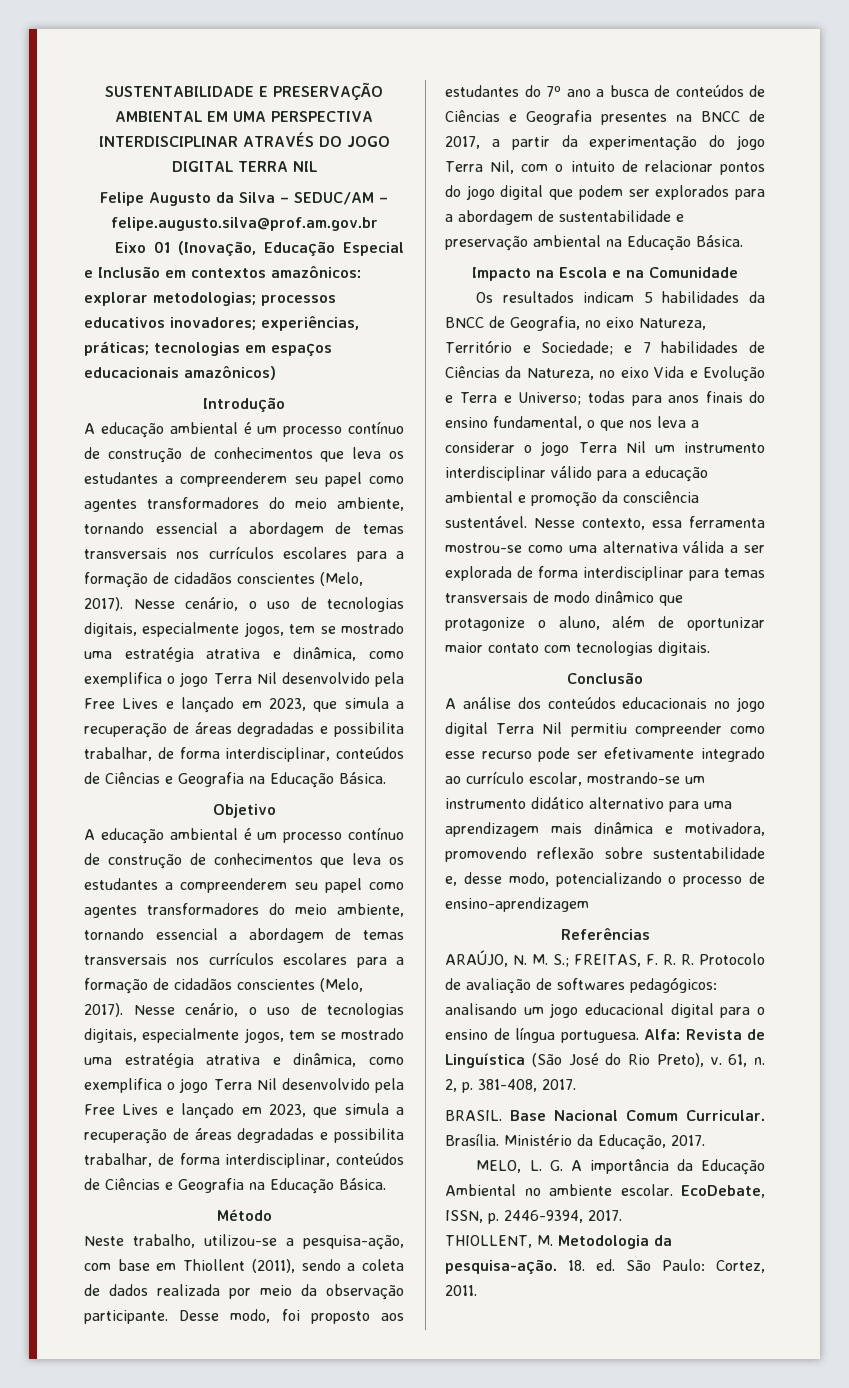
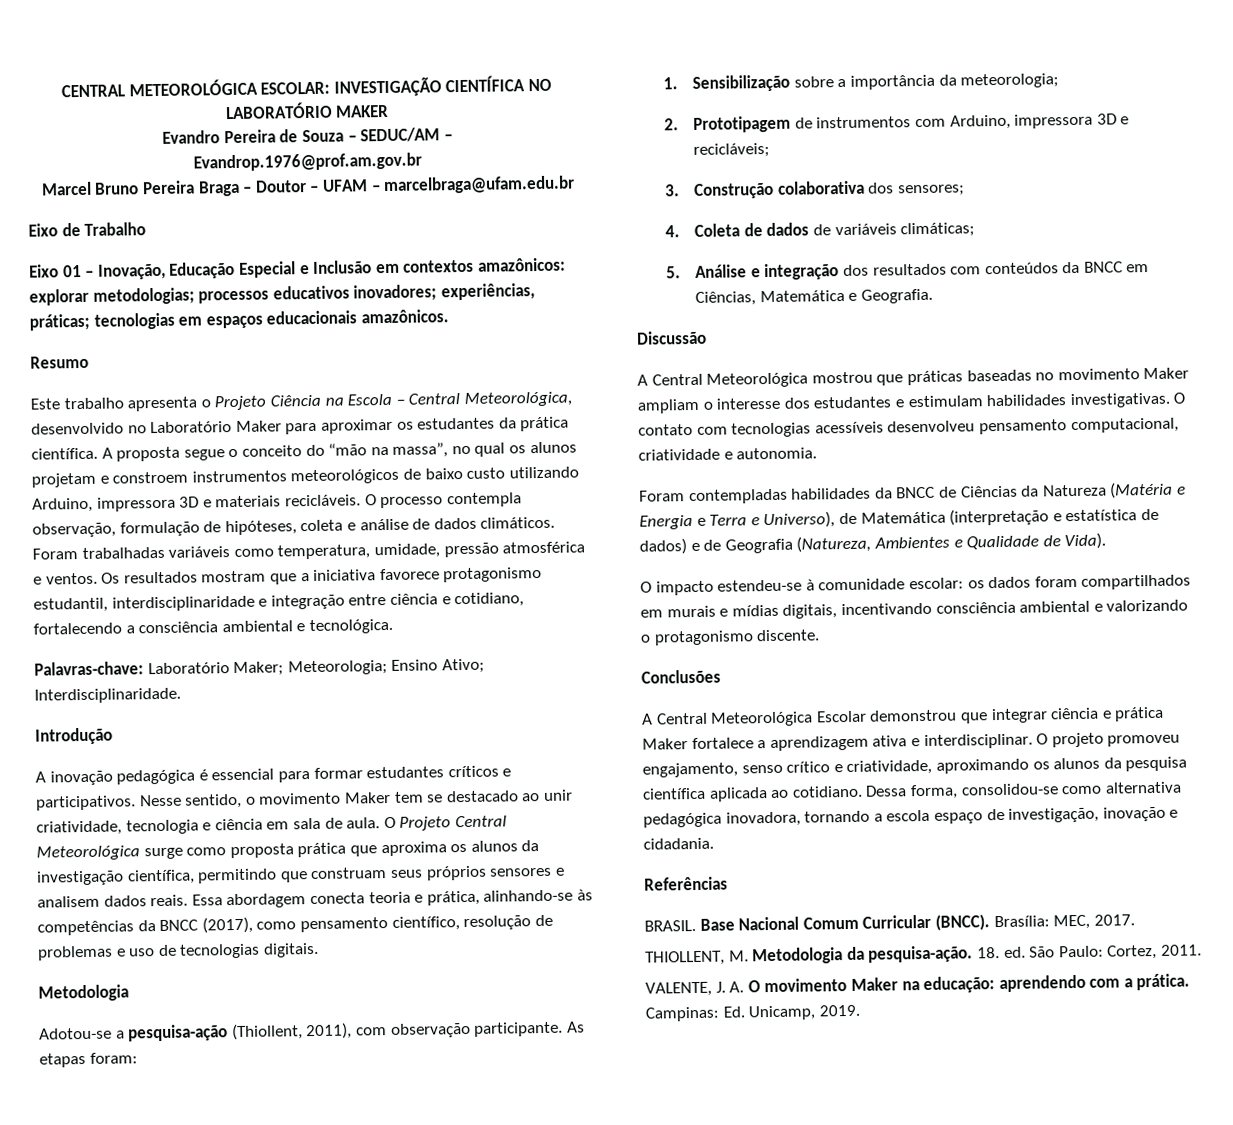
[105,82,383,101] [115,111,373,122] [98,132,390,148] [171,161,317,172] [100,192,388,206] [110,217,378,231] SUSTENTABILIDADE E PRESERVAÇÃO AMBIENTAL EM UMA PERSPECTIVA INTERDISCIPLINAR ATRAVÉS DO JOGO DIGITAL TERRA NIL // Felipe Augusto da Silva – SEDUC/AM – felipe.augusto.silva@prof.am.gov.br -> [61,75,552,98] [224,101,390,120] [162,127,453,144] [193,152,422,172] [40,175,576,197] [28,222,147,237] CENTRAL METEOROLÓGICA ESCOLAR: INVESTIGAÇÃO CIENTÍFICA NO LABORATÓRIO MAKER // Evandro Pereira de Souza – SEDUC/AM – // Evandrop.1976@prof.am.gov.br // Marcel Bruno Pereira Braga – Doutor – UFAM – marcelbraga@ufam.edu.br // Eixo de Trabalho
[178,241,257,256] (Inovação, -> [85,263,166,280] – Inovação,
[184,366,276,380] [203,397,285,412] [84,421,404,438] [84,447,404,463] [84,472,404,487] [84,497,404,512] [84,522,404,537] [84,546,404,562] [84,572,363,588] [84,597,404,612] [84,622,404,637] [84,647,404,662] [84,672,404,687] [84,697,404,713] [84,722,404,738] [84,747,404,762] [84,772,386,788] [212,804,276,818] [84,827,404,844] [84,853,404,869] [84,878,404,893] [84,903,404,918] [84,928,404,943] [84,952,404,968] [84,978,363,994] [84,1003,404,1018] [84,1028,404,1043] [84,1053,404,1068] [84,1078,404,1093] [84,1103,404,1119] [84,1128,404,1144] [84,1153,404,1168] [84,1178,386,1194] [216,1209,272,1221] [84,1234,404,1250] [84,1259,404,1273] [84,1284,404,1300] [84,1309,404,1324] [445,85,765,97] [445,110,765,125] [445,135,765,151] [445,160,765,175] [445,185,765,200] [445,210,684,225] [445,235,743,251] [472,267,738,281] [476,291,765,303] [445,316,706,331] [445,340,765,355] [445,366,765,382] [445,391,765,406] [445,416,699,431] [445,441,765,456] [445,466,708,482] [445,491,699,507] [445,516,765,530] [445,541,765,553] [445,566,765,581] [445,591,683,606] [445,616,765,631] [445,641,710,656] [567,672,643,684] [445,697,765,712] [445,722,765,737] [445,747,765,762] [445,771,705,786] [445,797,732,812] [445,822,765,837] [445,847,765,862] [445,872,765,887] [445,897,589,912] [560,928,650,940] [445,950,765,967] [445,977,717,994] [445,1003,765,1018] [445,1027,765,1043] [445,1053,765,1068] [445,1079,576,1093] [445,1110,765,1121] [445,1133,705,1150] [476,1159,765,1175] [445,1184,765,1198] [445,1210,583,1224] amazônicos) // Introdução // A educação ambiental é um processo contínuo de construção de conhecimentos que leva os estudantes a compreenderem seu papel como agentes transformadores do meio ambiente, tornando essencial a abordagem de temas transversais nos currículos escolares para a formação de cidadãos conscientes (Melo, 2017). Nesse cenário, o uso de tecnologias digitais, especialmente jogos, tem se mostrado uma estratégia atrativa e dinâmica, como exemplifica o jogo Terra Nil desenvolvido pela Free Lives e lançado em 2023, que simula a recuperação de áreas degradadas e possibilita trabalhar, de forma interdisciplinar, conteúdos de Ciências e Geografia na Educação Básica. // Objetivo // A educação ambiental é um processo contínuo de construção de conhecimentos que leva os estudantes a compreenderem seu papel como agentes transformadores do meio ambiente, tornando essencial a abordagem de temas transversais nos currículos escolares para a formação de cidadãos conscientes (Melo, 2017). Nesse cenário, o uso de tecnologias digitais, especialmente jogos, tem se mostrado uma estratégia atrativa e dinâmica, como exemplifica o jogo Terra Nil desenvolvido pela Free Lives e lançado em 2023, que simula a recuperação de áreas degradadas e possibilita trabalhar, de forma interdisciplinar, conteúdos de Ciências e Geografia na Educação Básica. // Método // Neste trabalho, utilizou-se a pesquisa-ação, com base em Thiollent (2011), sendo a coleta de dados realizada por meio da observação participante. Desse modo, foi proposto aos estudantes do 7º ano a busca de conteúdos de Ciências e Geografia presentes na BNCC de 2017, a partir da experimentação do jogo Terra Nil, com o intuito de relacionar pontos do jogo digital que podem ser explorados para a abordagem de sustentabilidade e preservação ambiental na Educação Básica. // Impacto na Escola e na Comunidade // Os resultados indicam 5 habilidades da BNCC de Geografia, no eixo Natureza, Território e Sociedade; e 7 habilidades de Ciências da Natureza, no eixo Vida e Evolução e Terra e Universo; todas para anos finais do ensino fundamental, o que nos leva a considerar o jogo Terra Nil um instrumento interdisciplinar válido para a educação ambiental e promoção da consciência sustentável. Nesse contexto, essa ferramenta mostrou-se como uma alternativa válida a ser explorada de forma interdisciplinar para temas transversais de modo dinâmico que protagonize o aluno, além de oportunizar maior contato com tecnologias digitais. // Conclusão // A análise dos conteúdos educacionais no jogo digital Terra Nil permitiu compreender como esse recurso pode ser efetivamente integrado ao currículo escolar, mostrando-se um instrumento didático alternativo para uma aprendizagem mais dinâmica e motivadora, promovendo reflexão sobre sustentabilidade e, desse modo, potencializando o processo de ensino-aprendizagem // Referências // ARAÚJO, N. M. S.; FREITAS, F. R. R. Protocolo de avaliação de softwares pedagógicos: analisando um jogo educacional digital para o ensino de língua portuguesa. Alfa: Revista de Linguística (São José do Rio Preto), v. 61, n. 2, p. 381-408, 2017. // BRASIL. Base Nacional Comum Curricular. Brasília. Ministério da Educação, 2017. // MELO, L. G. A importância da Educação Ambiental no ambiente escolar. EcoDebate, ISSN, p. 2446-9394, -> [360,309,449,324] [30,355,89,369] [30,391,572,412] [31,416,570,435] [31,441,577,462] [31,466,579,488] [32,492,522,513] [32,516,556,538] [32,541,586,560] [33,566,543,585] [33,592,525,613] [33,618,393,635] [34,658,485,677] [34,687,181,704] [35,727,113,745] [35,765,512,786] [36,789,573,811] [36,815,507,836] [36,840,540,861] [36,865,565,886] [37,889,593,909] [37,914,553,936] [37,942,319,961] [38,984,129,1002] [39,1021,585,1042] [39,1052,138,1068] [662,73,1060,92] [663,113,1130,133] [693,142,771,158] [664,180,965,199] [664,222,976,238] [665,261,1150,281] [695,288,933,306] [636,330,707,345] [637,367,1190,388] [637,392,1186,414] [638,417,1179,438] [638,447,818,461] [639,481,1186,505] [639,508,1159,530] [639,532,1107,555] [640,574,1192,596] [640,599,1189,619] [640,629,821,646] [641,669,721,684] [641,706,1165,727] [642,732,1181,752] [642,756,1188,778] [642,781,1182,802] [643,806,1179,828] [643,837,714,850] [644,876,728,891] [644,914,1091,932] amazônicos. // Resumo // Este trabalho apresenta o Projeto Ciência na Escola – Central Meteorológica, desenvolvido no Laboratório Maker para aproximar os estudantes da prática científica. A proposta segue o conceito do “mão na massa”, no qual os alunos projetam e constroem instrumentos meteorológicos de baixo custo utilizando Arduino, impressora 3D e materiais recicláveis. O processo contempla observação, formulação de hipóteses, coleta e análise de dados climáticos. Foram trabalhadas variáveis como temperatura, umidade, pressão atmosférica e ventos. Os resultados mostram que a iniciativa favorece protagonismo estudantil, interdisciplinaridade e integração entre ciência e cotidiano, fortalecendo a consciência ambiental e tecnológica. // Palavras-chave: Laboratório Maker; Meteorologia; Ensino Ativo; Interdisciplinaridade. // Introdução // A inovação pedagógica é essencial para formar estudantes críticos e participativos. Nesse sentido, o movimento Maker tem se destacado ao unir criatividade, tecnologia e ciência em sala de aula. O Projeto Central Meteorológica surge como proposta prática que aproxima os alunos da investigação científica, permitindo que construam seus próprios sensores e analisem dados reais. Essa abordagem conecta teoria e prática, alinhando-se às competências da BNCC (2017), como pensamento científico, resolução de problemas e uso de tecnologias digitais. // Metodologia // Adotou-se a pesquisa-ação (Thiollent, 2011), com observação participante. As etapas foram: // 1. Sensibilização sobre a importância da meteorologia; // 2. Prototipagem de instrumentos com Arduino, impressora 3D e recicláveis; // 3. Construção colaborativa dos sensores; // 4. Coleta de dados de variáveis climáticas; // 5. Análise e integração dos resultados com conteúdos da BNCC em Ciências, Matemática e Geografia. // Discussão // A Central Meteorológica mostrou que práticas baseadas no movimento Maker ampliam o interesse dos estudantes e estimulam habilidades investigativas. O contato com tecnologias acessíveis desenvolveu pensamento computacional, criatividade e autonomia. // Foram contempladas habilidades da BNCC de Ciências da Natureza (Matéria e Energia e Terra e Universo), de Matemática (interpretação e estatística de dados) e de Geografia (Natureza, Ambientes e Qualidade de Vida). // O impacto estendeu-se à comunidade escolar: os dados foram compartilhados em murais e mídias digitais, incentivando consciência ambiental e valorizando o protagonismo discente. // Conclusões // A Central Meteorológica Escolar demonstrou que integrar ciência e prática Maker fortalece a aprendizagem ativa e interdisciplinar. O projeto promoveu engajamento, senso crítico e criatividade, aproximando os alunos da pesquisa científica aplicada ao cotidiano. Dessa forma, consolidou-se como alternativa pedagógica inovadora, tornando a escola espaço de investigação, inovação e cidadania. // Referências // BRASIL. Base Nacional Comum Curricular (BNCC). Brasília: MEC,
(477, 1290) none -> [645,973,1191,997] [645,1004,860,1022] // VALENTE, J. A. O movimento Maker na educação: aprendendo com a prática. Campinas: Ed. Unicamp, 2019.

